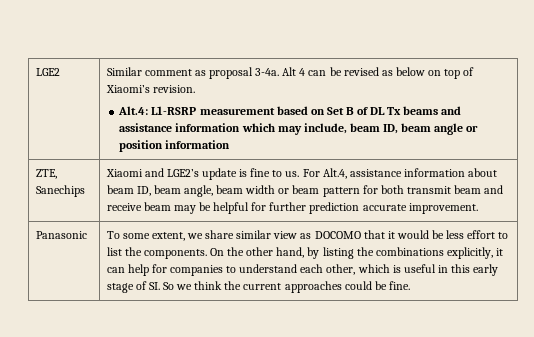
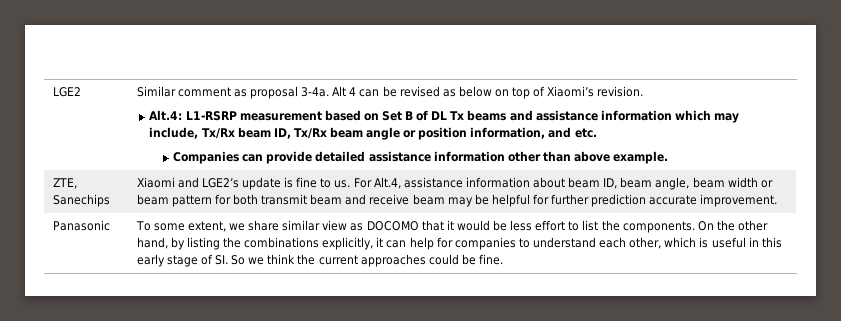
[349,123,398,134] beam ID, -> [201,127,327,139] Tx/Rx beam ID, Tx/Rx
[165,140,231,149] information -> [470,127,597,139] [173,151,669,164] information, and etc. // Companies can provide detailed assistance information other than above example.

